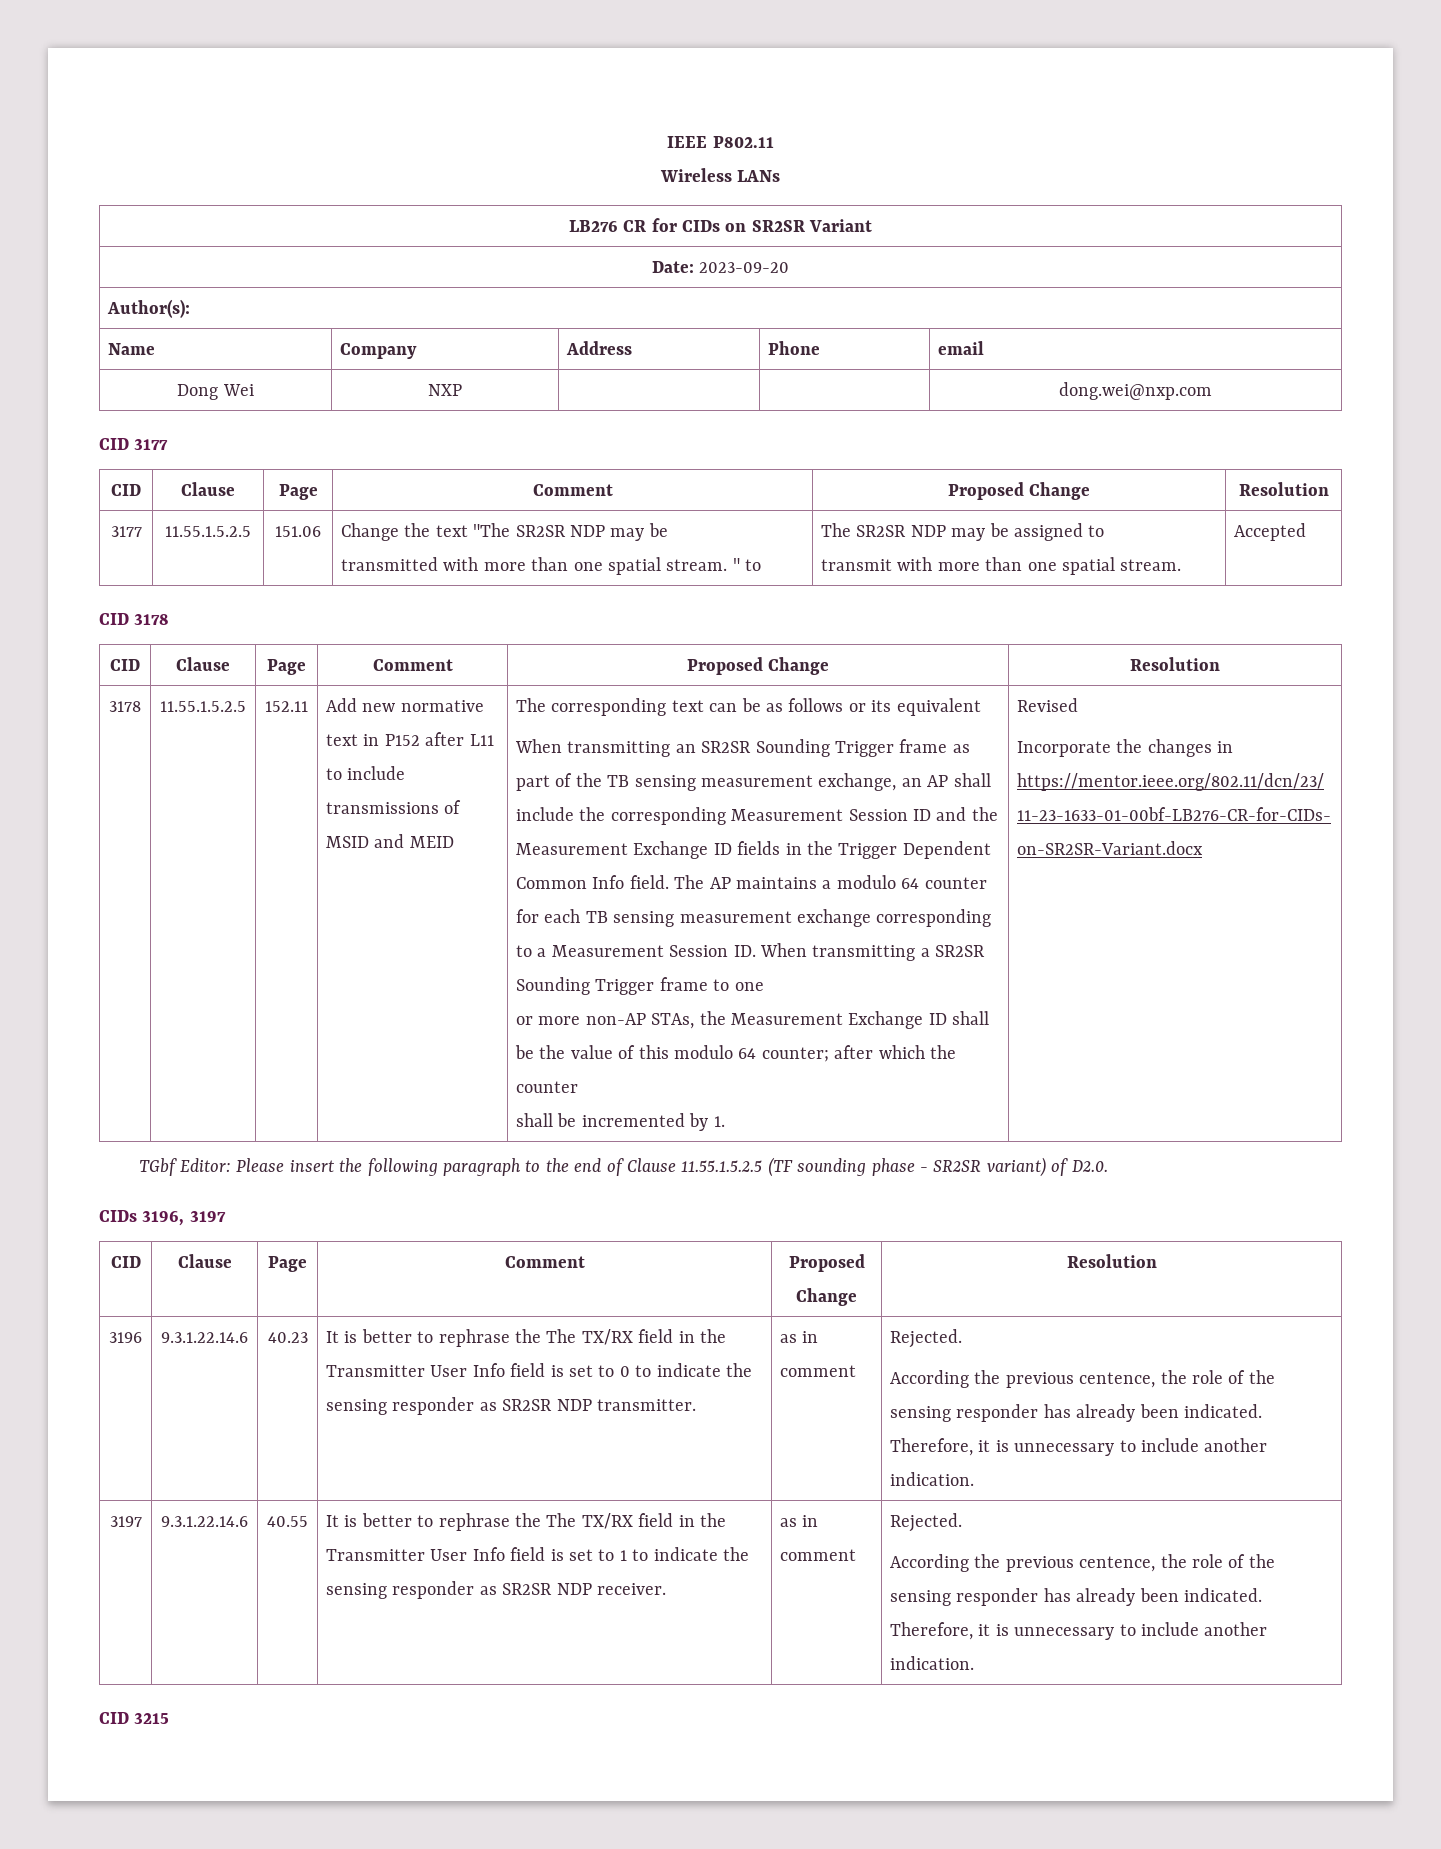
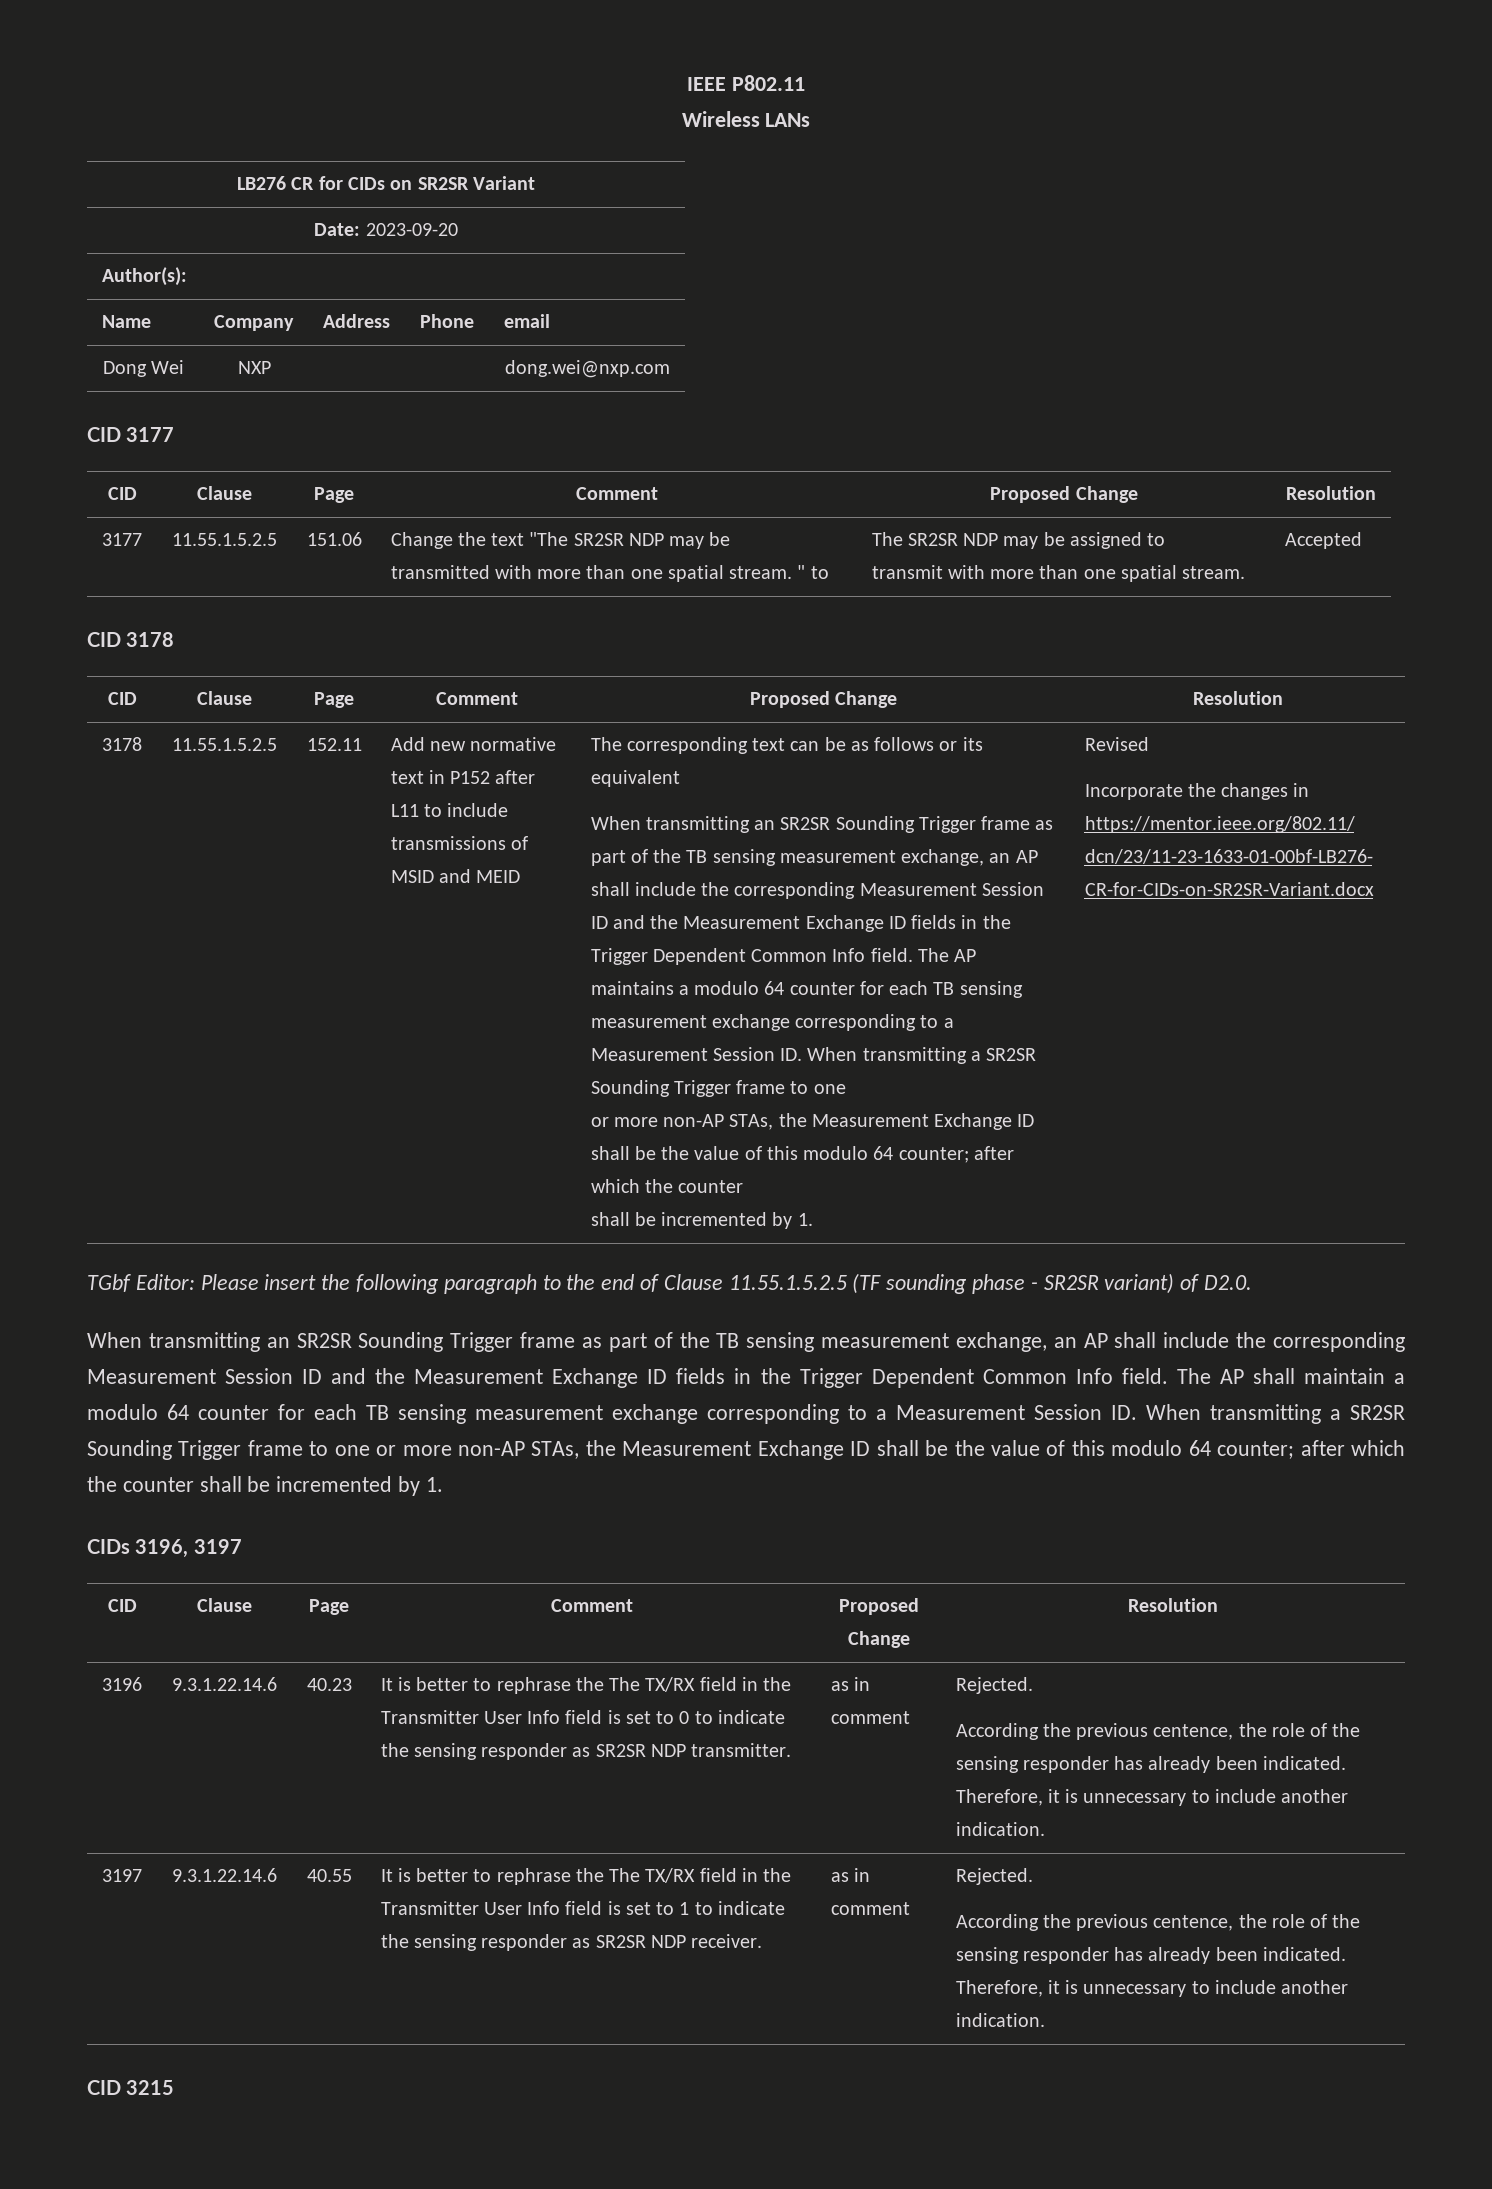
(1108, 1166) none -> [87,1332,1405,1352] [87,1368,1405,1388] [87,1404,1405,1424] [87,1440,1405,1460] [87,1476,443,1496] // When transmitting an SR2SR Sounding Trigger frame as part of the TB sensing measurement exchange, an AP shall include the corresponding Measurement Session ID and the Measurement Exchange ID fields in the Trigger Dependent Common Info field. The AP shall maintain a modulo 64 counter for each TB sensing measurement exchange corresponding to a Measurement Session ID. When transmitting a SR2SR Sounding Trigger frame to one or more non-AP STAs, the Measurement Exchange ID shall be the value of this modulo 64 counter; after which the counter shall be incremented by 1.

